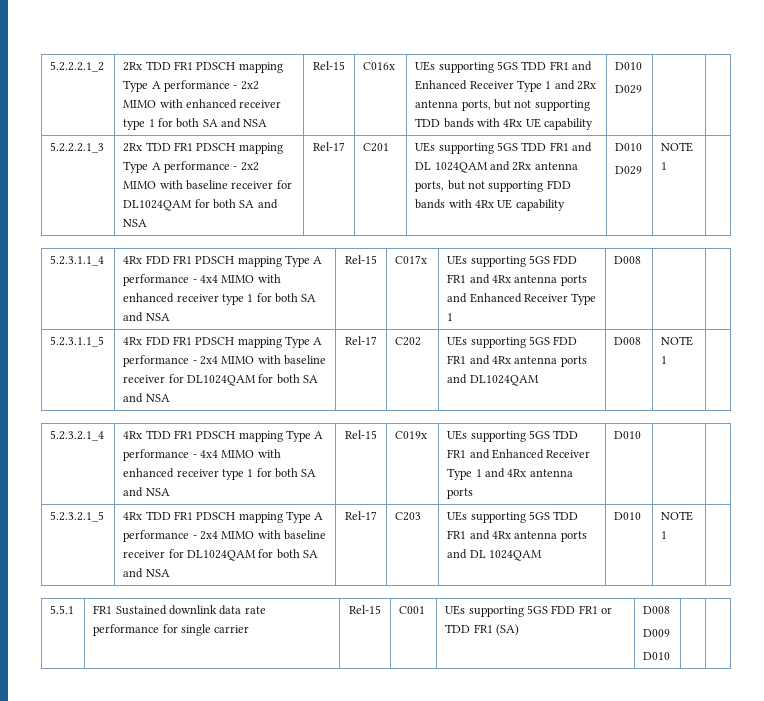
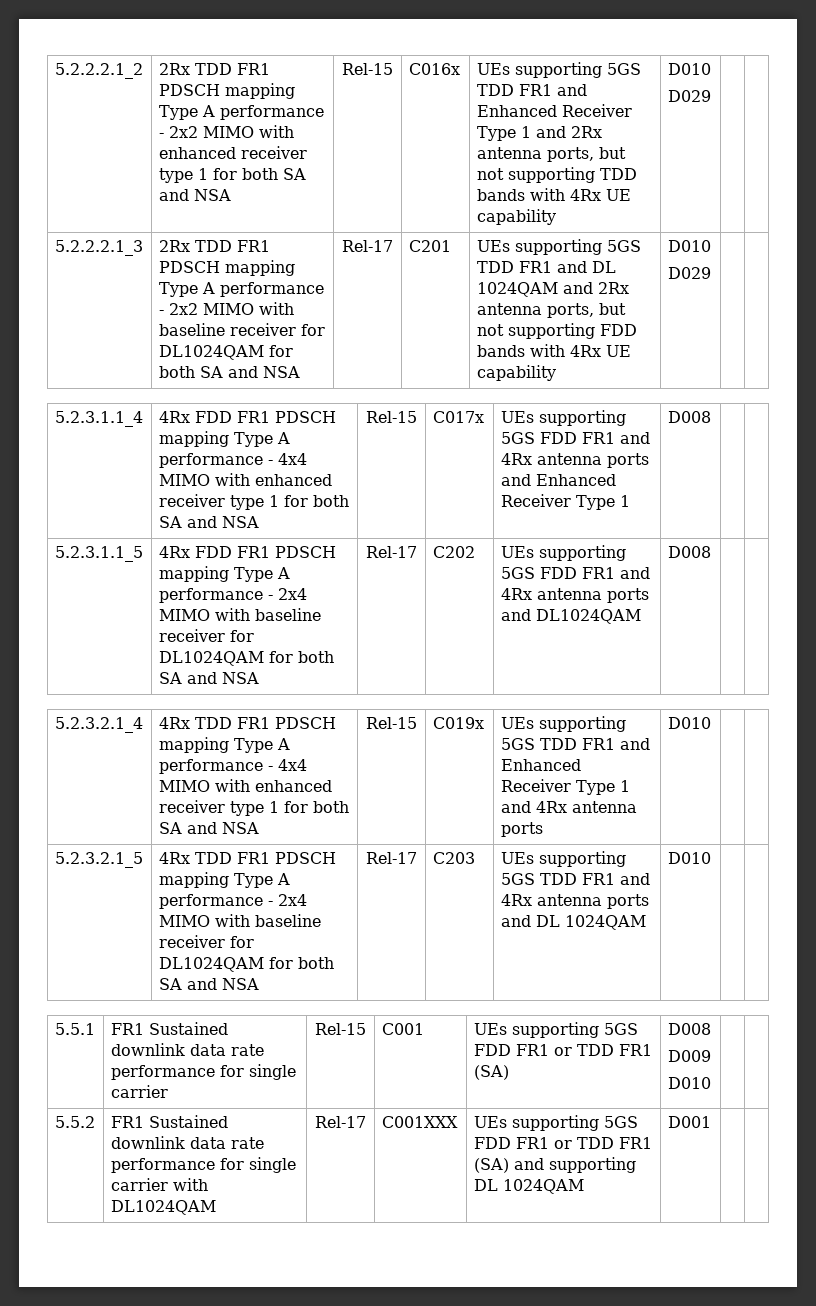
[661,142,694,152] [661,162,668,170] NOTE 1 -> (711, 273) none
[661,336,694,346] [661,356,668,364] NOTE 1 -> (711, 552) none
[661,511,694,521] [661,531,668,539] NOTE 1 -> (711, 858) none
(671, 656) none -> [54,1116,95,1128] [110,1115,228,1128] [110,1136,264,1149] [110,1157,296,1173] [110,1178,208,1191] [110,1200,216,1215] [315,1116,366,1128] [381,1116,458,1128] [473,1115,638,1131] [473,1137,652,1149] [473,1157,636,1173] [473,1179,584,1194] [667,1116,711,1128] // 5.5.2 | FR1 Sustained downlink data rate performance for single carrier with DL1024QAM | Rel-17 | C001XXX | UEs supporting 5GS FDD FR1 or TDD FR1 (SA) and supporting DL 1024QAM | D001 | |

